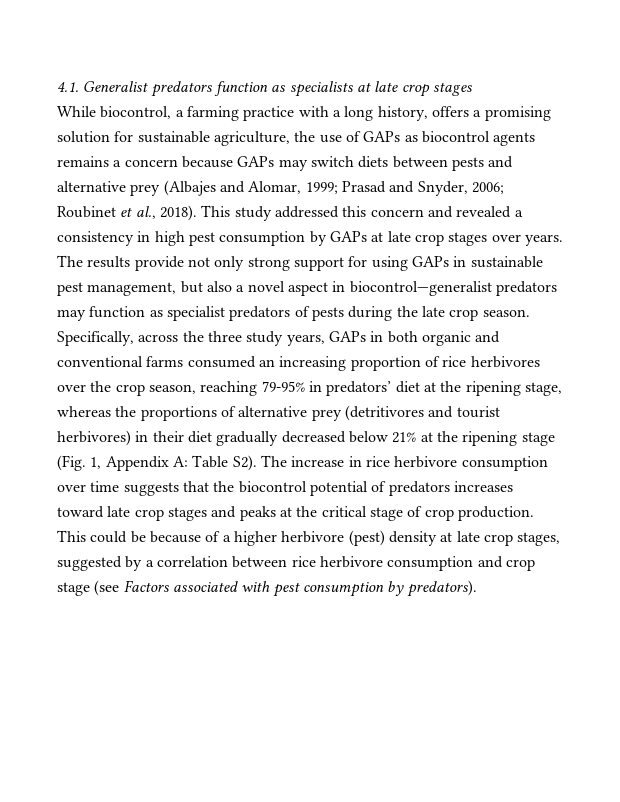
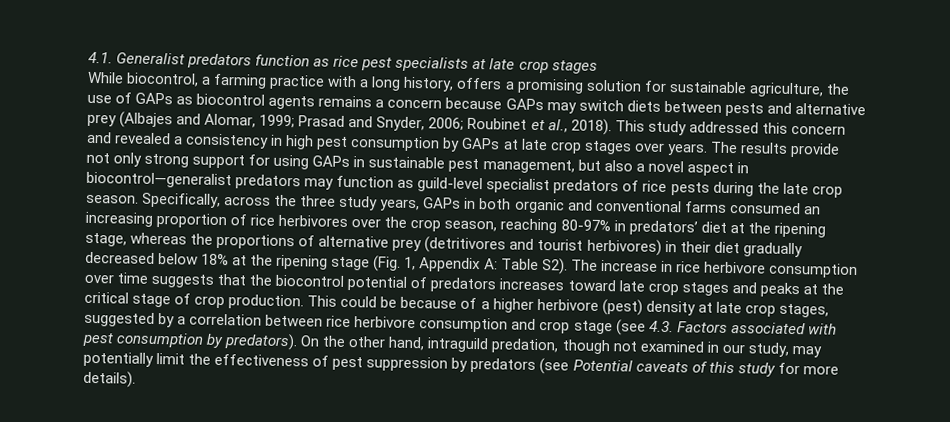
(287, 88) none -> [333,55,393,71] rice pest
(163, 313) none -> [417,177,484,193] guild-level
(310, 311) none -> [642,180,668,193] rice
[261,381,305,392] 79-95% -> [560,219,611,232] 80-97%
[392,432,417,443] 21% -> [201,253,230,266] 18%
(120, 588) none -> [648,320,674,333] 4.3.
(477, 588) none -> [300,335,822,358] [83,351,839,377] [83,370,136,388] On the other hand, intraguild predation, though not examined in our study, may potentially limit the effectiveness of pest suppression by predators (see Potential caveats of this study for more details).

